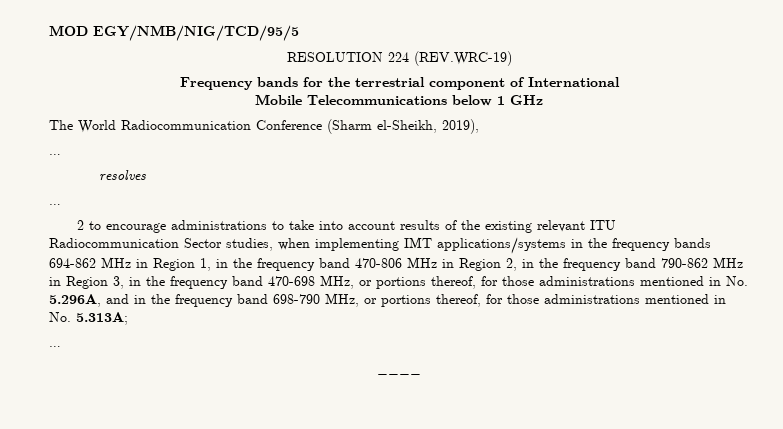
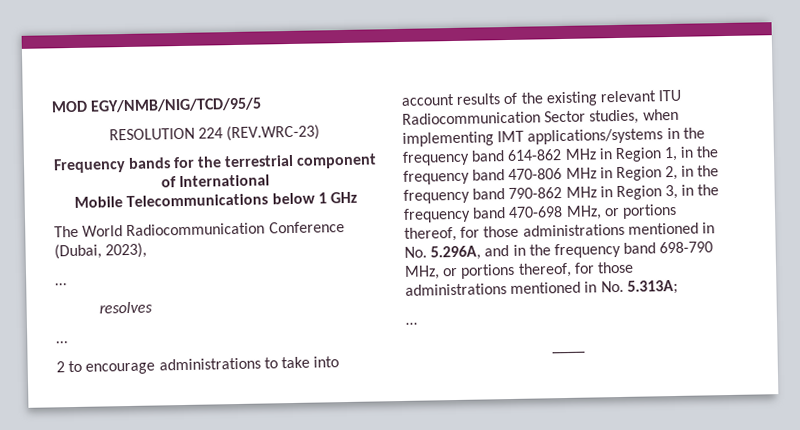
[413,51,512,66] (REV.WRC-19) -> [226,124,321,142] (REV.WRC-23)
[327,119,479,134] (Sharm el-Sheikh, 2019), -> [54,242,148,260] (Dubai, 2023),
[674,238,711,248] [49,258,96,268] bands 694-862 -> [471,149,563,162] band 614-862

